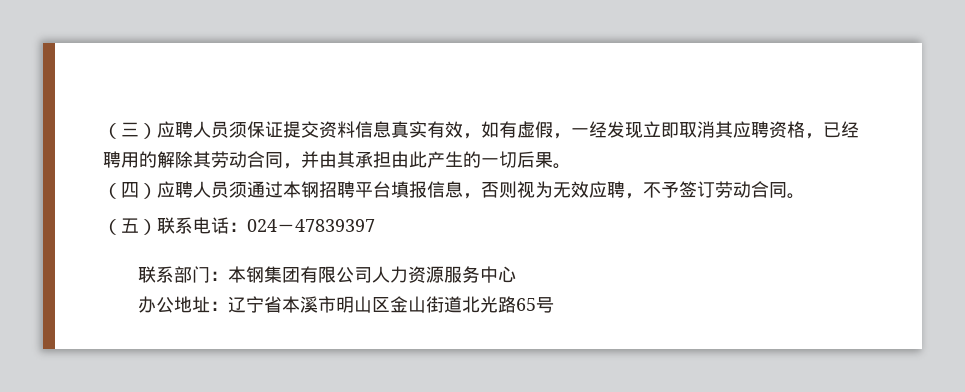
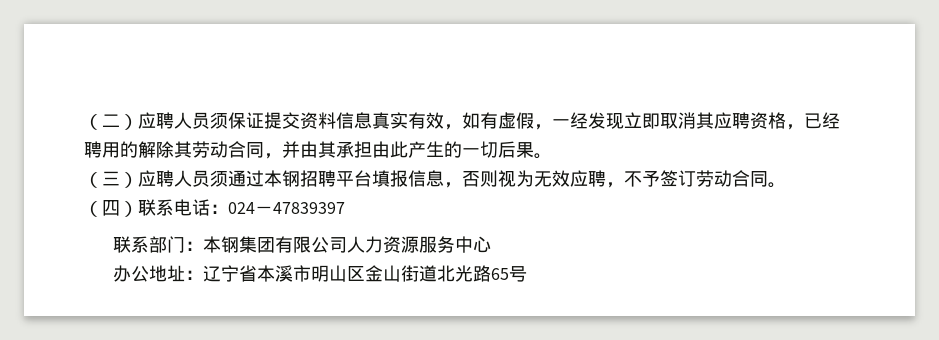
[103,122,139,139] （三 -> [84,114,120,130] （二
[121,182,139,198] 四 -> [102,171,120,186] 三
[121,218,139,233] 五 -> [102,200,120,216] 四

